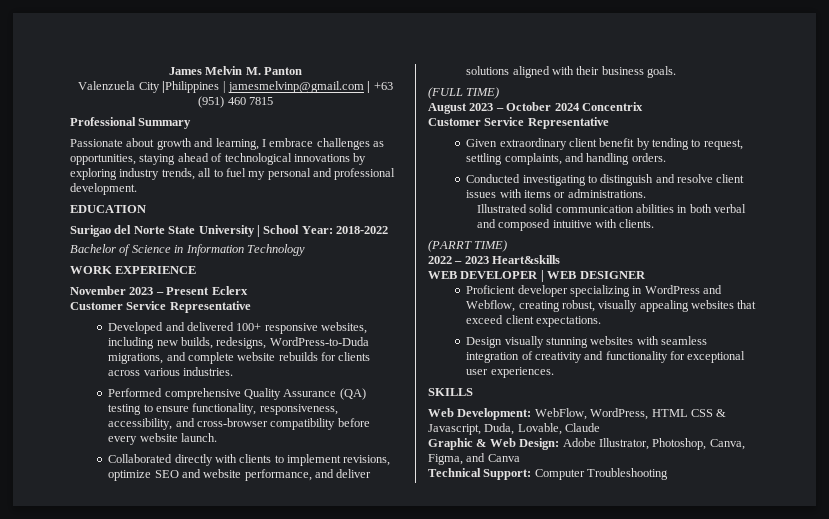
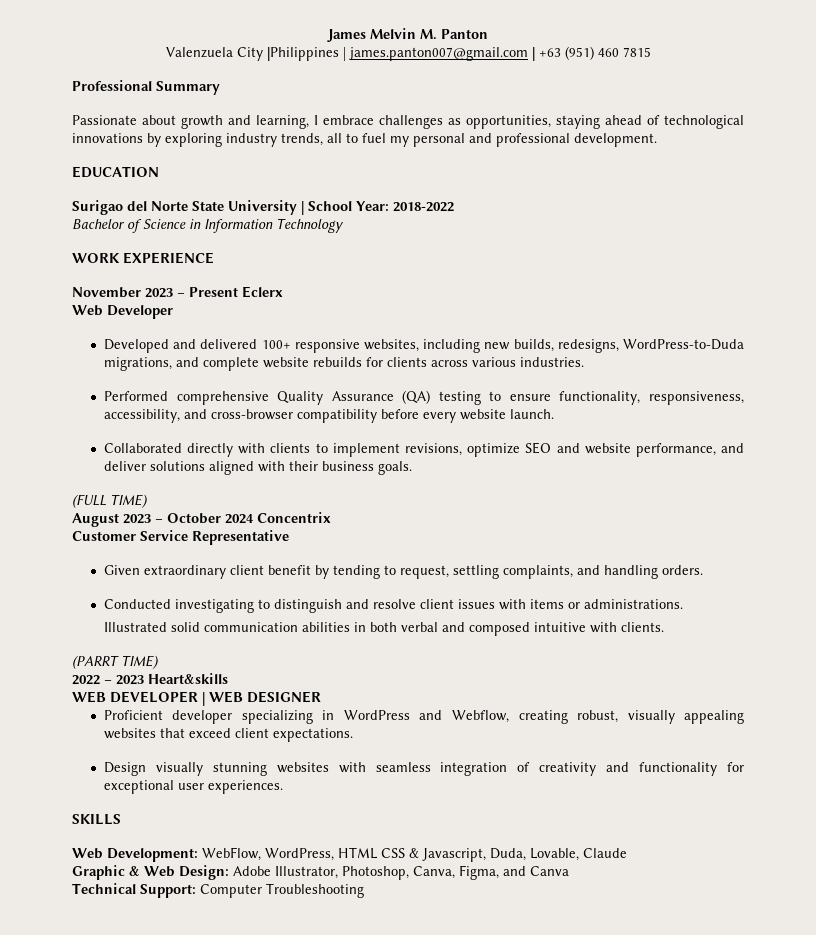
[227,81,364,93] jamesmelvinp@gmail.com -> [348,47,528,61] james.panton007@gmail.com
[70,301,251,313] Customer Service Representative -> [72,305,173,319] Web Developer

